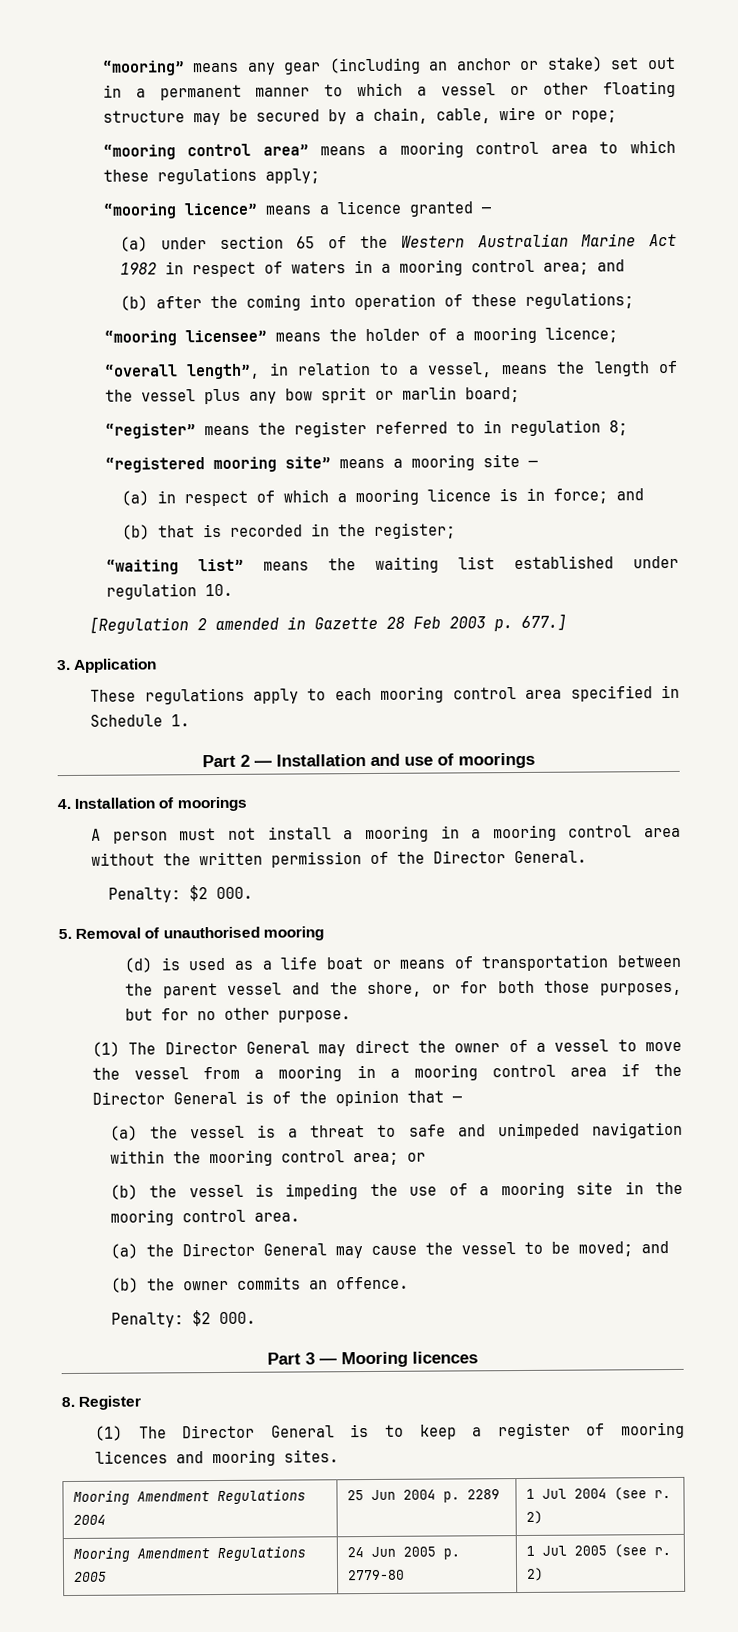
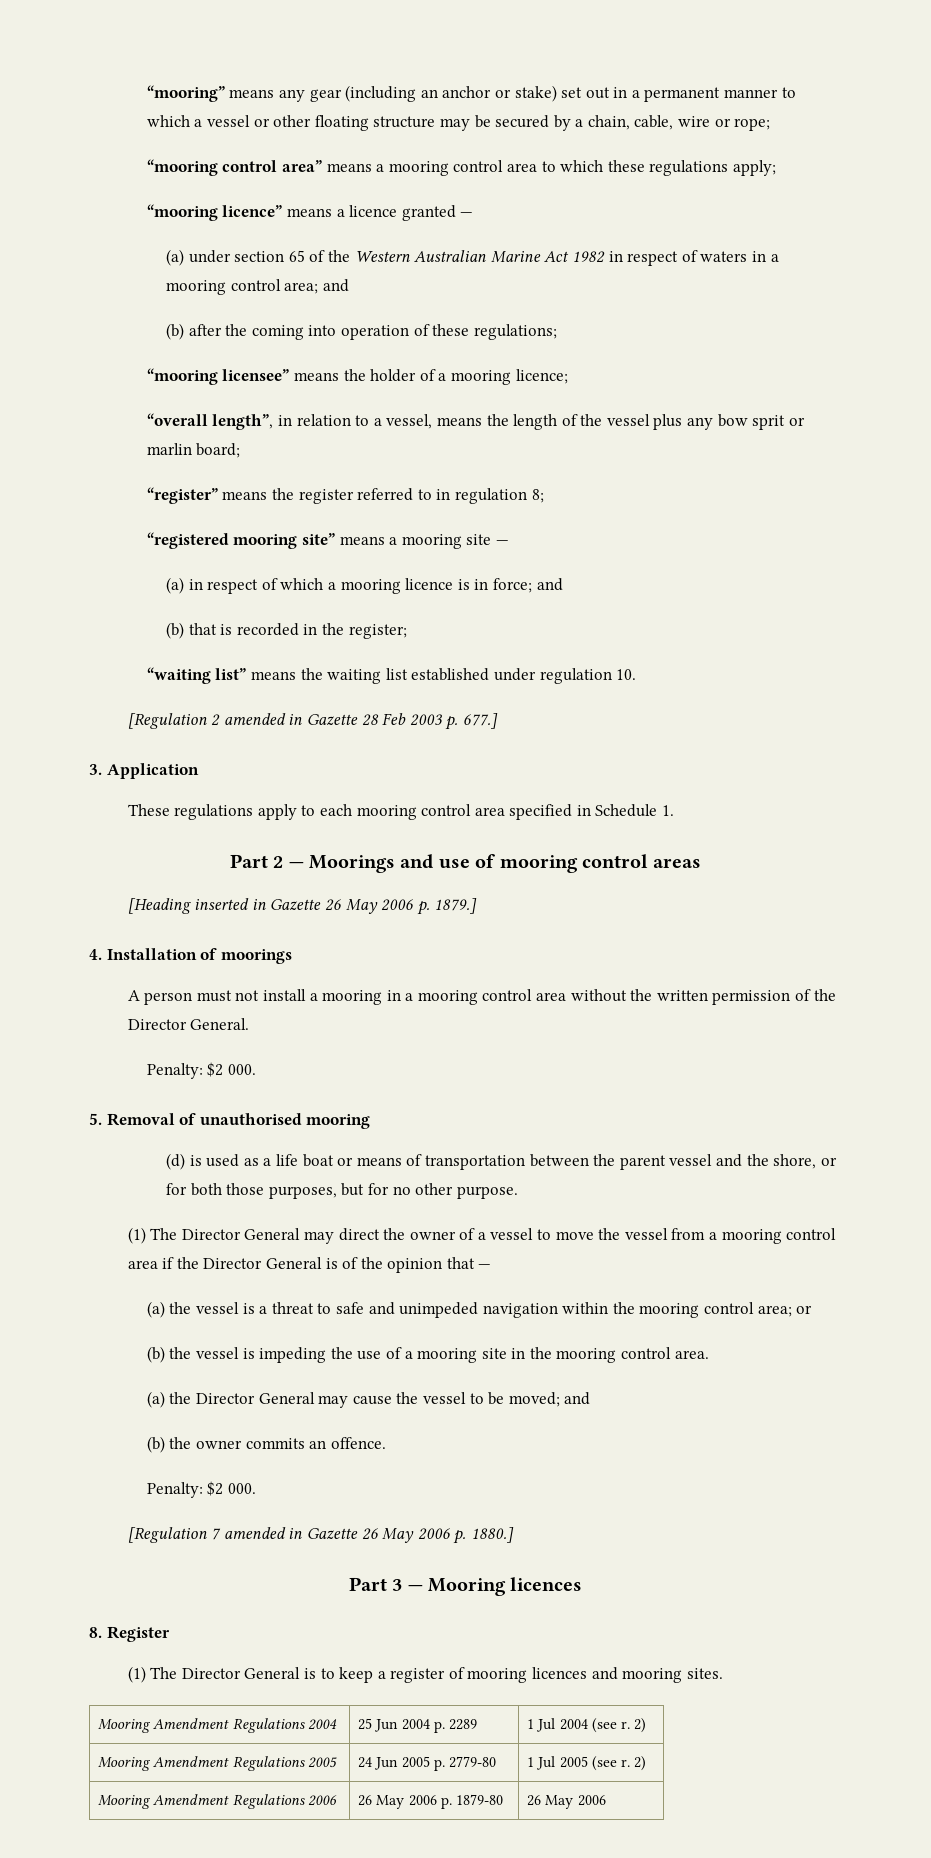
[276,754,366,767] Installation -> [308,855,395,873] Moorings
[458,752,535,769] moorings -> [499,854,702,873] [127,898,478,915] mooring control areas // [Heading inserted in Gazette 26 May 2006 p. 1879.]
[356,1064,478,1081] in a mooring -> (782, 1236) none
(256, 1318) none -> [127,1527,514,1544] // [Regulation 7 amended in Gazette 26 May 2006 p. 1880.]
(544, 1574) none -> [98,1794,337,1809] [358,1794,503,1809] [527,1795,606,1809] // Mooring Amendment Regulations 2006 | 26 May 2006 p. 1879-80 | 26 May 2006

